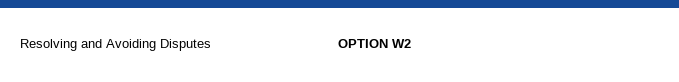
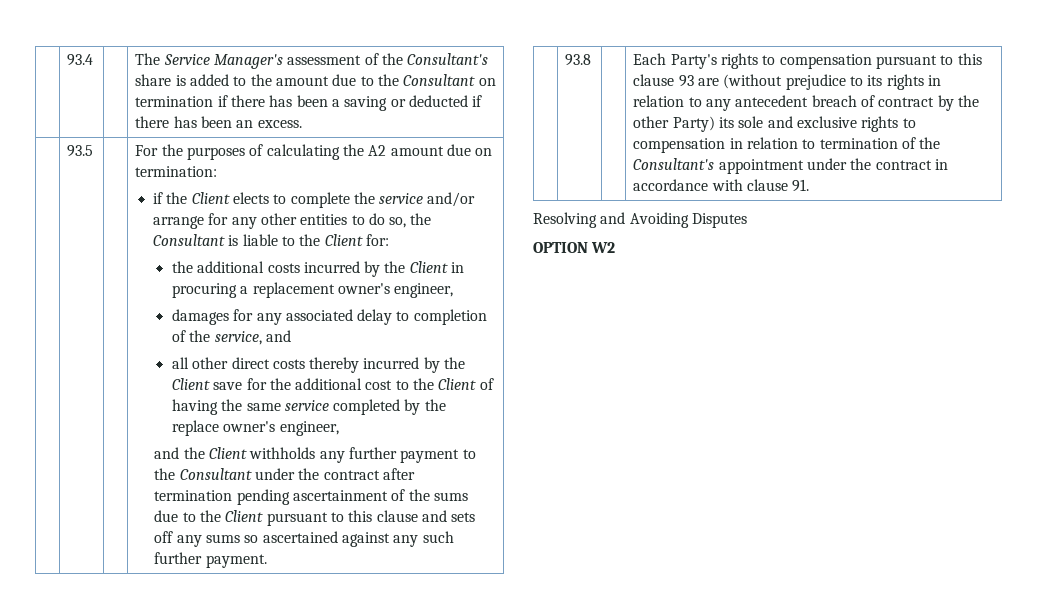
(20, 45) none -> [67,54,94,66] [135,53,489,69] [135,74,496,86] [135,95,483,111] [135,116,302,128] [67,145,94,157] [135,144,493,160] [135,166,218,177] [152,192,476,208] [152,213,432,229] [152,234,389,246] [171,261,465,277] [171,282,454,298] [171,309,487,325] [171,330,291,345] [171,357,466,373] [171,378,494,390] [171,399,446,415] [171,420,339,436] [154,447,476,463] [154,468,415,480] [154,489,468,505] [154,510,476,526] [154,531,454,547] [154,552,267,568] [565,54,592,66] [633,53,982,69] [633,74,941,90] [633,95,979,111] [633,116,916,132] [633,137,941,153] [633,158,948,174] [633,179,810,192] | 93.4 | | The Service Manager's assessment of the Consultant's share is added to the amount due to the Consultant on termination if there has been a saving or deducted if there has been an excess. // | 93.5 | | For the purposes of calculating the A2 amount due on termination: // if the Client elects to complete the service and/or arrange for any other entities to do so, the Consultant is liable to the Client for: // the additional costs incurred by the Client in procuring a replacement owner's engineer, // damages for any associated delay to completion of the service, and // all other direct costs thereby incurred by the Client save for the additional cost to the Client of having the same service completed by the replace owner's engineer, // and the Client withholds any further payment to the Consultant under the contract after termination pending ascertainment of the sums due to the Client pursuant to this clause and sets off any sums so ascertained against any such further payment. // | 93.8 | | Each Party's rights to compensation pursuant to this clause 93 are (without prejudice to its rights in relation to any antecedent breach of contract by the other Party) its sole and exclusive rights to compensation in relation to termination of the Consultant's appointment under the contract in accordance with clause 91. //

